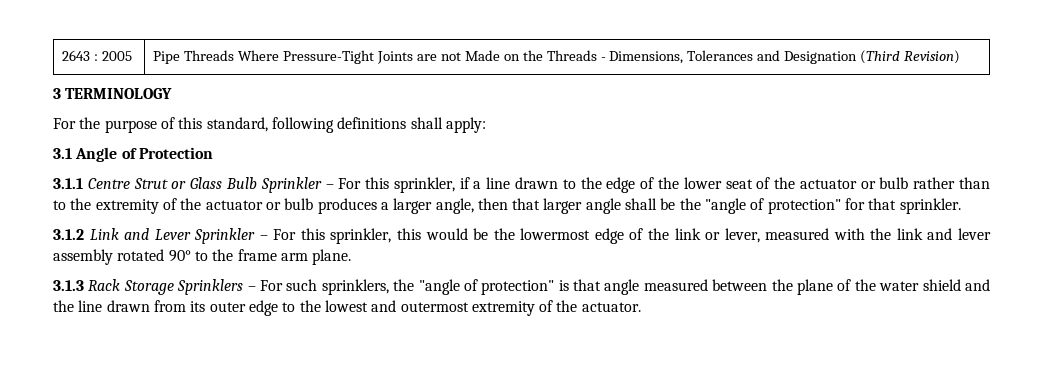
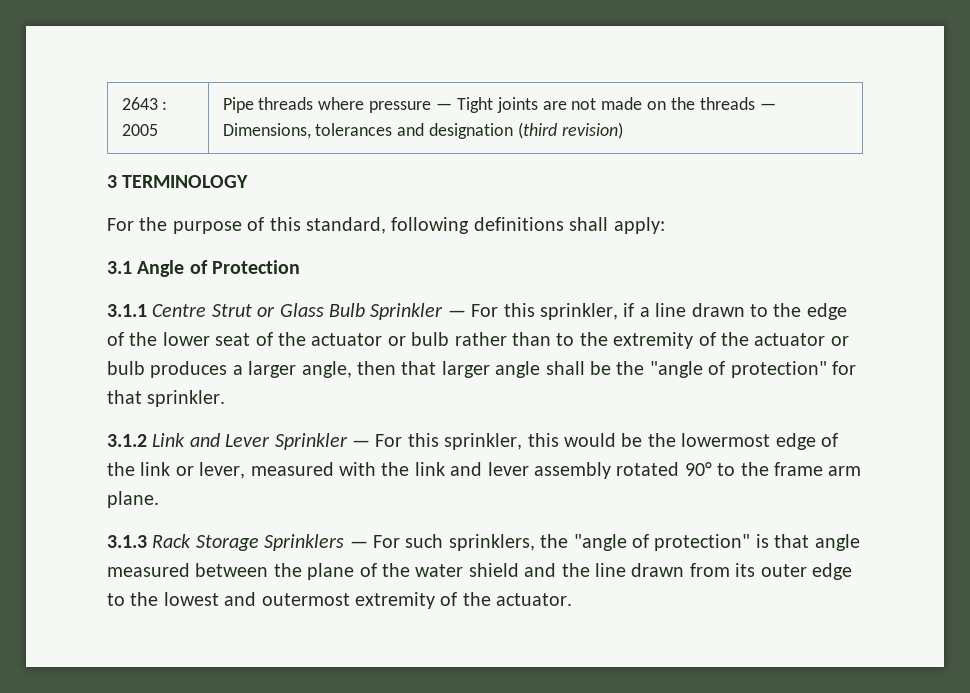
[184,50,414,64] Threads Where Pressure-Tight Joints -> [258,97,538,113] threads where pressure — Tight joints
[464,50,500,61] Made -> [601,97,643,110] made
[546,50,961,64] Threads - Dimensions, Tolerances and Designation (Third Revision) -> [699,97,776,110] [222,122,623,139] threads — Dimensions, tolerances and designation (third revision)
[325,184,334,189] – -> [447,310,466,317] —
[259,235,268,240] – -> [352,440,370,447] —
[247,286,256,291] – -> [349,541,368,548] —

